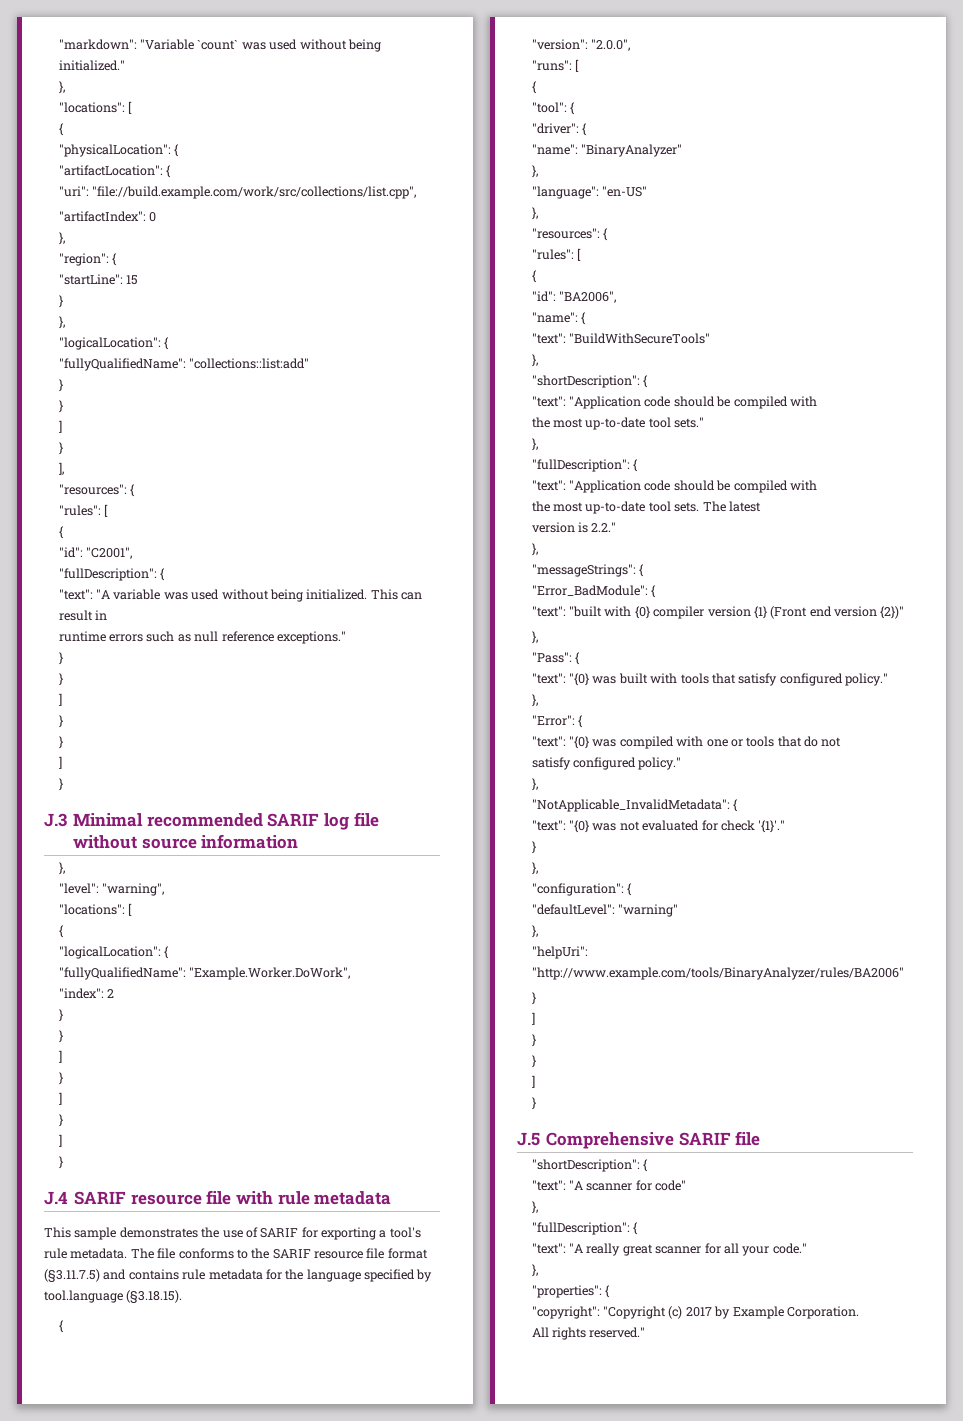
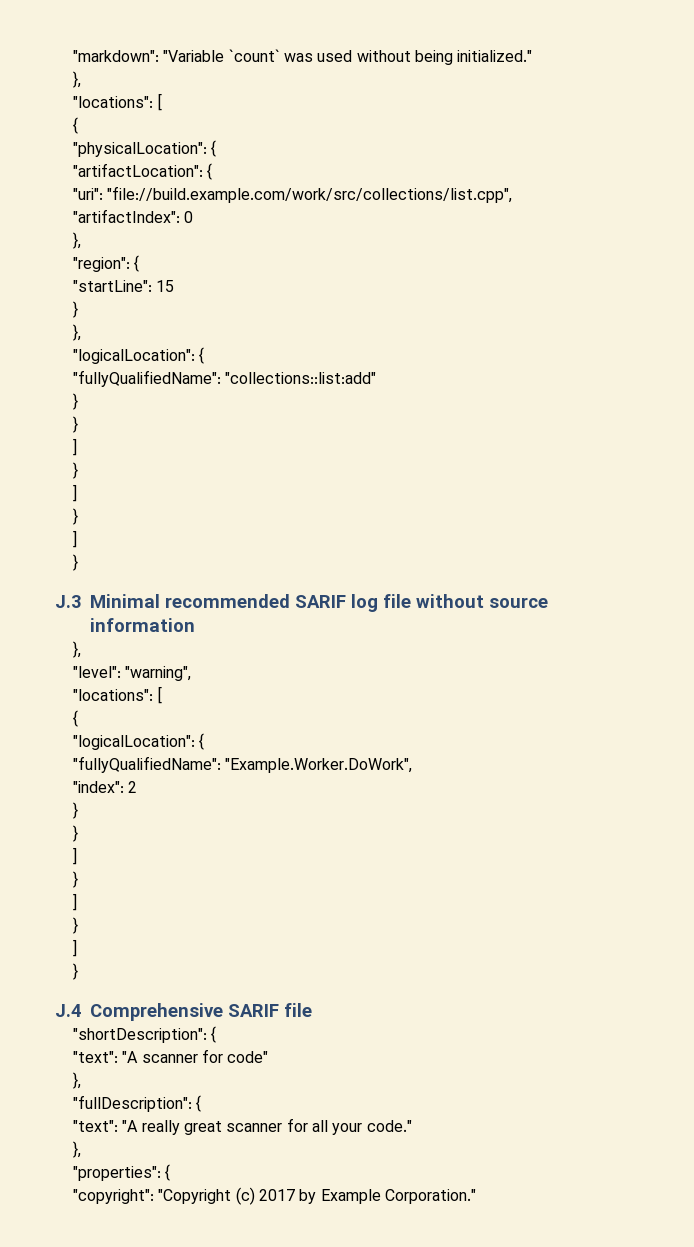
[58,462,64,475] [58,484,136,497] [58,504,109,517] [58,526,64,539] [58,547,133,559] [58,568,166,581] [58,589,423,602] [58,610,108,621] [58,631,346,644] [58,652,63,665] [58,673,63,686] [58,693,62,706] [58,715,63,728] [58,736,63,749] // ], // "resources": { // "rules": [ // { // "id": "C2001", // "fullDescription": { // "text": "A variable was used without being initialized. This can result in // runtime errors such as null reference exceptions." // } // } // ] // } // } -> [73,484,78,502] [73,508,79,525] // ] // }
[74,1190,392,1205] [44,1227,421,1240] [44,1248,428,1259] [44,1269,433,1283] [44,1290,183,1304] [58,1320,64,1333] [531,39,631,51] [531,59,580,72] [531,81,537,94] [531,102,576,115] [531,123,588,136] [531,144,683,157] [531,165,538,178] [531,186,648,199] [531,207,538,220] [531,228,609,241] [531,248,582,261] [531,270,537,283] [531,291,617,303] [531,312,587,325] [531,333,711,344] [531,354,538,367] [531,375,649,388] [531,396,817,409] [531,417,705,430] [531,438,538,451] [531,459,639,472] [531,480,817,493] [531,501,761,514] [531,522,617,533] [531,543,538,556] [531,564,645,577] [531,585,657,598] [531,606,905,619] [531,631,538,644] [531,652,581,665] [531,673,889,686] [531,694,538,707] [531,715,584,728] [531,736,842,749] [531,757,682,770] [531,778,538,791] [531,799,739,812] [531,820,786,833] [531,841,536,854] [531,862,538,875] [531,883,633,896] [531,904,679,917] [531,925,538,938] [531,946,588,959] [531,967,904,980] [531,992,536,1005] [531,1012,535,1025] [531,1034,536,1047] [531,1055,536,1068] [531,1075,535,1088] [531,1097,536,1110] [517,1132,540,1146] SARIF resource file with rule metadata // This sample demonstrates the use of SARIF for exporting a tool's rule metadata. The file conforms to the SARIF resource file format (§3.11.7.5) and contains rule metadata for the language specified by tool.language (§3.18.15). // { // "version": "2.0.0", // "runs": [ // { // "tool": { // "driver": { // "name": "BinaryAnalyzer" // }, // "language": "en-US" // }, // "resources": { // "rules": [ // { // "id": "BA2006", // "name": { // "text": "BuildWithSecureTools" // }, // "shortDescription": { // "text": "Application code should be compiled with // the most up-to-date tool sets." // }, // "fullDescription": { // "text": "Application code should be compiled with // the most up-to-date tool sets. The latest // version is 2.2." // }, // "messageStrings": { // "Error_BadModule": { // "text": "built with {0} compiler version {1} (Front end version {2})" // }, // "Pass": { // "text": "{0} was built with tools that satisfy configured policy." // }, // "Error": { // "text": "{0} was compiled with one or tools that do not // satisfy configured policy." // }, // "NotApplicable_InvalidMetadata": { // "text": "{0} was not evaluated for check '{1}'." // } // }, // "configuration": { // "defaultLevel": "warning" // }, // "helpUri": "http://www.example.com/tools/BinaryAnalyzer/rules/BA2006" // } // ] // } // } // ] // } // J.5 -> (82, 1010) none
[786,1306,859,1319] [531,1327,646,1340] Corporation. // All rights reserved." -> [384,1189,476,1204] Corporation."

